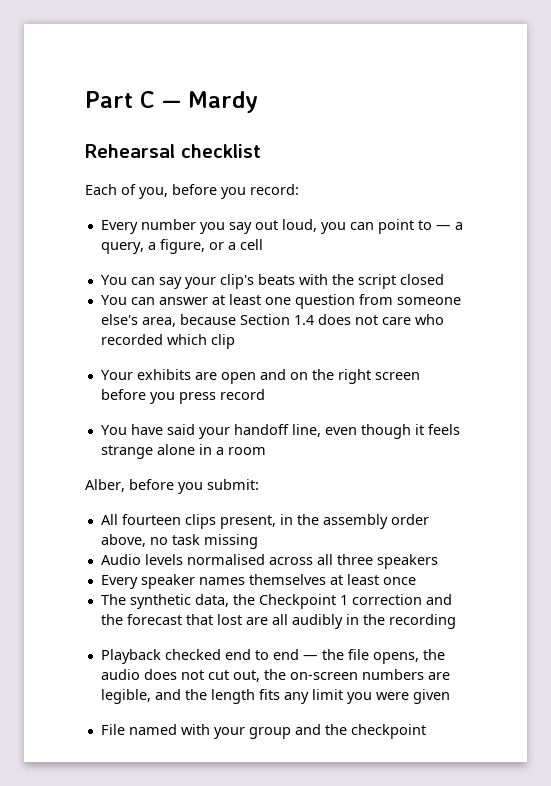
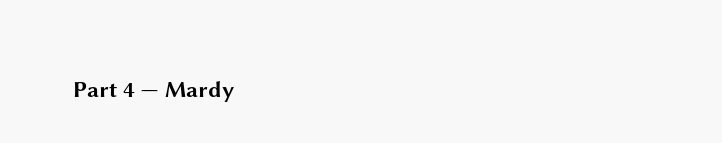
[140,91,155,108] C -> [123,83,136,97] 4
[85,144,261,158] [85,184,299,199] [100,219,463,234] [100,239,263,254] [100,274,444,289] [100,294,461,309] [100,314,444,327] [100,334,235,349] [100,369,420,384] [100,389,265,404] [100,424,460,439] [100,444,266,459] [85,479,259,494] [100,514,429,529] [100,534,258,549] [100,554,438,569] [100,574,416,589] [100,594,452,609] [100,614,456,629] [100,649,445,664] [100,669,450,682] [100,689,450,704] [100,724,426,739] // Rehearsal checklist // Each of you, before you record: // Every number you say out loud, you can point to — a query, a figure, or a cell // You can say your clip's beats with the script closed // You can answer at least one question from someone else's area, because Section 1.4 does not care who recorded which clip // Your exhibits are open and on the right screen before you press record // You have said your handoff line, even though it feels strange alone in a room // Alber, before you submit: // All fourteen clips present, in the assembly order above, no task missing // Audio levels normalised across all three speakers // Every speaker names themselves at least once // The synthetic data, the Checkpoint 1 correction and the forecast that lost are all audibly in the recording // Playback checked end to end — the file opens, the audio does not cut out, the on-screen numbers are legible, and the length fits any limit you were given // File named with your group and the checkpoint -> (234, 91) none

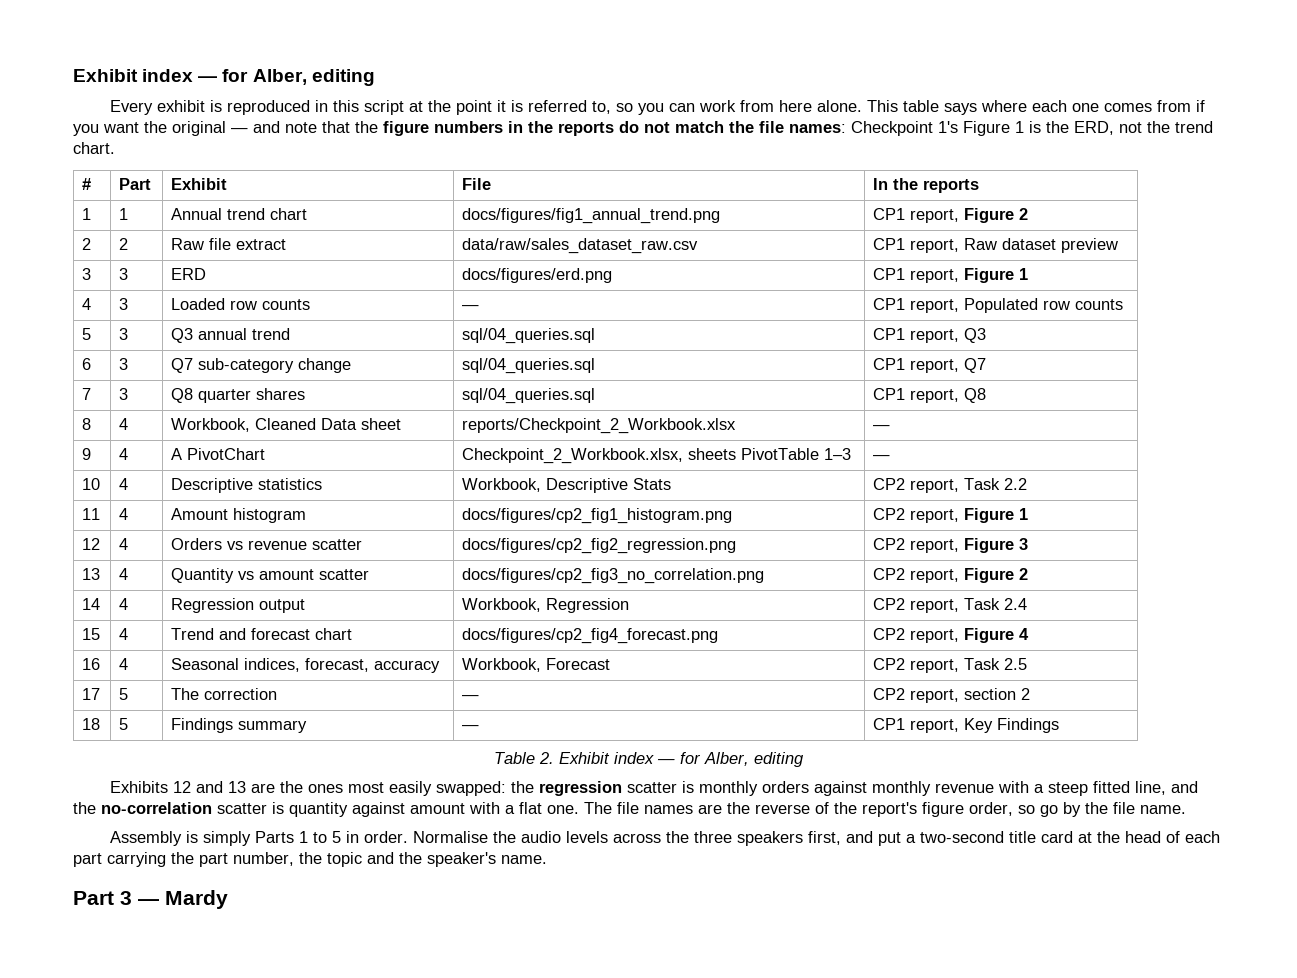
[73,82,136,97] Part 4 -> [73,69,375,86] [109,100,1205,115] [73,121,1213,136] [73,142,115,154] [82,178,92,190] [119,178,152,190] [171,178,228,190] [462,178,492,190] [873,178,980,193] [82,208,92,220] [119,208,129,220] [171,208,308,220] [462,208,721,224] [873,208,1029,223] [82,238,92,250] [119,238,129,250] [171,238,287,250] [462,238,699,254] [873,238,1119,253] [82,268,92,280] [119,268,129,280] [171,268,207,280] [462,268,613,283] [873,268,1029,283] [82,298,92,310] [119,298,129,310] [171,298,311,310] [462,305,480,310] [873,298,1124,313] [82,328,92,340] [119,328,129,340] [171,328,291,343] [462,328,596,344] [873,328,987,343] [82,358,92,370] [119,358,129,370] [171,358,352,373] [462,358,596,374] [873,358,987,373] [82,388,92,400] [119,388,129,400] [171,388,306,403] [462,388,596,404] [873,388,987,403] [82,418,92,430] [119,418,129,430] [171,418,402,432] [462,418,737,434] [873,425,891,430] [82,448,92,460] [119,448,129,460] [171,448,266,460] [462,448,852,464] [873,455,891,460] [82,478,101,490] [119,478,129,490] [171,478,323,493] [462,478,672,493] [873,478,1028,493] [82,508,101,520] [119,508,129,520] [171,508,307,523] [462,508,733,524] [873,508,1029,523] [82,538,101,550] [119,538,129,550] [171,538,363,550] [462,538,737,554] [873,538,1029,553] [82,568,101,580] [119,568,129,580] [171,568,370,583] [462,568,765,584] [873,568,1029,583] [82,598,101,610] [119,598,129,610] [171,598,306,613] [462,598,630,613] [873,598,1028,613] [82,628,101,640] [119,628,129,640] [171,628,353,640] [462,628,719,644] [873,628,1030,643] [82,658,101,670] [119,658,129,670] [171,658,441,673] [462,658,611,672] [873,658,1028,673] [82,688,101,700] [119,688,129,700] [171,688,278,700] [462,695,480,700] [873,688,1031,703] [82,718,101,730] [119,718,129,730] [171,718,308,733] [462,725,480,730] [873,718,1060,733] [494,752,804,767] [109,781,1198,796] [73,802,1186,817] [109,831,1220,846] [73,852,547,867] [73,891,132,905] Exhibit index — for Alber, editing // Every exhibit is reproduced in this script at the point it is referred to, so you can work from here alone. This table says where each one comes from if you want the original — and note that the figure numbers in the reports do not match the file names: Checkpoint 1's Figure 1 is the ERD, not the trend chart. // # | Part | Exhibit | File | In the reports // 1 | 1 | Annual trend chart | docs/figures/fig1_annual_trend.png | CP1 report, Figure 2 // 2 | 2 | Raw file extract | data/raw/sales_dataset_raw.csv | CP1 report, Raw dataset preview // 3 | 3 | ERD | docs/figures/erd.png | CP1 report, Figure 1 // 4 | 3 | Loaded row counts | — | CP1 report, Populated row counts // 5 | 3 | Q3 annual trend | sql/04_queries.sql | CP1 report, Q3 // 6 | 3 | Q7 sub-category change | sql/04_queries.sql | CP1 report, Q7 // 7 | 3 | Q8 quarter shares | sql/04_queries.sql | CP1 report, Q8 // 8 | 4 | Workbook, Cleaned Data sheet | reports/Checkpoint_2_Workbook.xlsx | — // 9 | 4 | A PivotChart | Checkpoint_2_Workbook.xlsx, sheets PivotTable 1–3 | — // 10 | 4 | Descriptive statistics | Workbook, Descriptive Stats | CP2 report, Task 2.2 // 11 | 4 | Amount histogram | docs/figures/cp2_fig1_histogram.png | CP2 report, Figure 1 // 12 | 4 | Orders vs revenue scatter | docs/figures/cp2_fig2_regression.png | CP2 report, Figure 3 // 13 | 4 | Quantity vs amount scatter | docs/figures/cp2_fig3_no_correlation.png | CP2 report, Figure 2 // 14 | 4 | Regression output | Workbook, Regression | CP2 report, Task 2.4 // 15 | 4 | Trend and forecast chart | docs/figures/cp2_fig4_forecast.png | CP2 report, Figure 4 // 16 | 4 | Seasonal indices, forecast, accuracy | Workbook, Forecast | CP2 report, Task 2.5 // 17 | 5 | The correction | — | CP2 report, section 2 // 18 | 5 | Findings summary | — | CP1 report, Key Findings // Table 2. Exhibit index — for Alber, editing // Exhibits 12 and 13 are the ones most easily swapped: the regression scatter is monthly orders against monthly revenue with a steep fitted line, and the no-correlation scatter is quantity against amount with a flat one. The file names are the reverse of the report's figure order, so go by the file name. // Assembly is simply Parts 1 to 5 in order. Normalise the audio levels across the three speakers first, and put a two-second title card at the head of each part carrying the part number, the topic and the speaker's name. // Part 3

